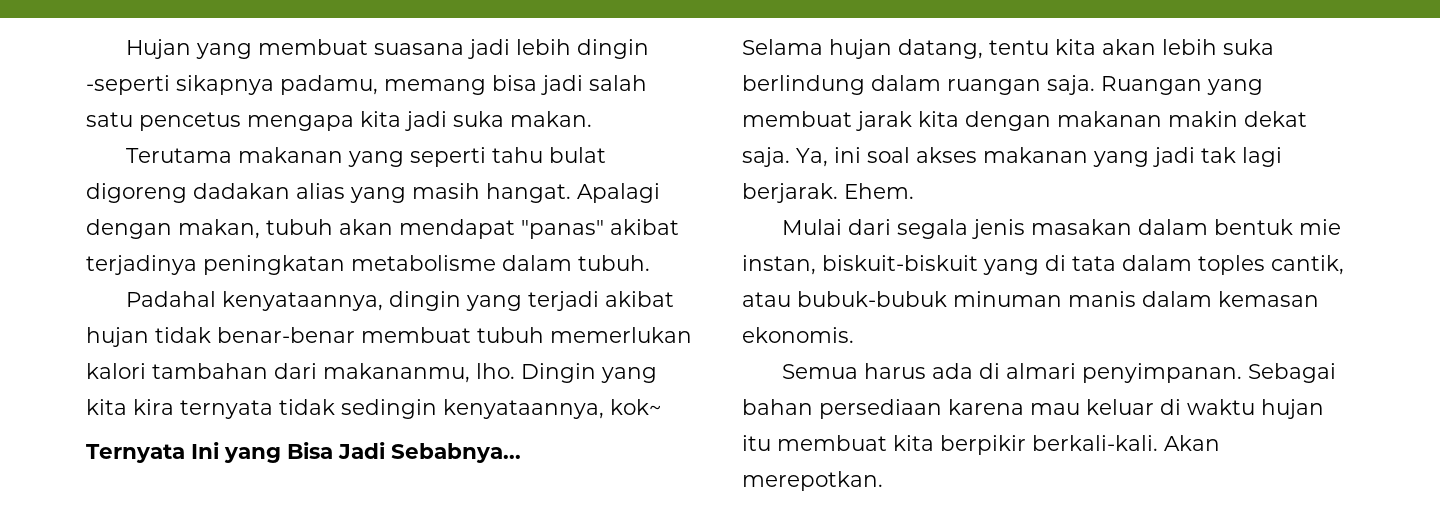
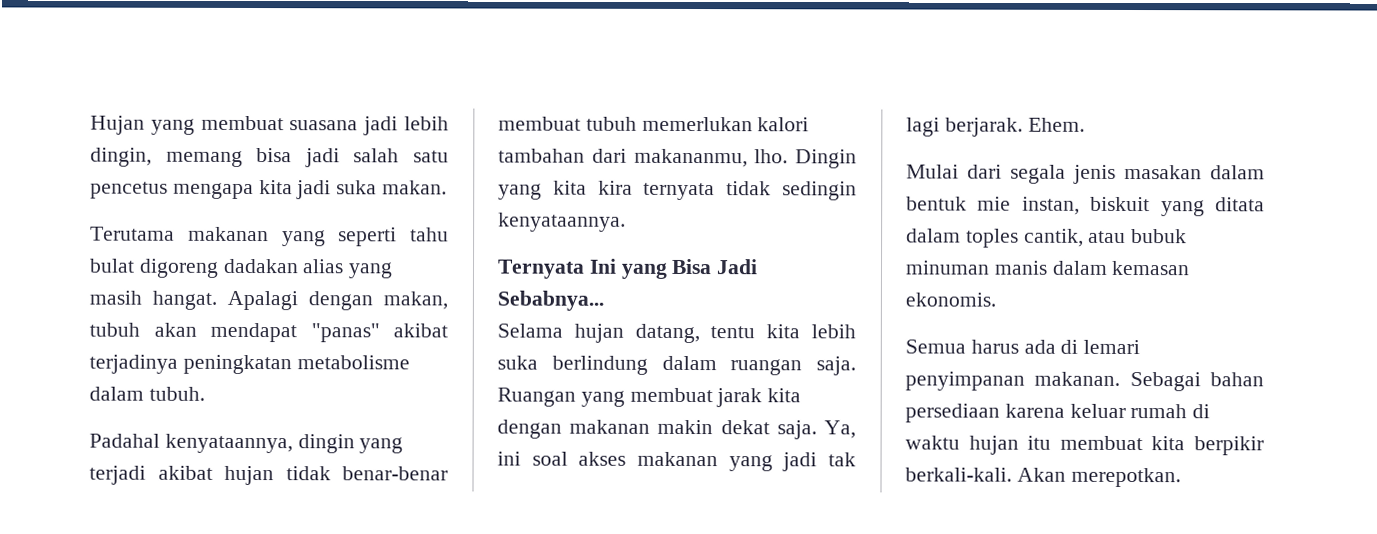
[577,39,650,59] [86,75,378,95] dingin -seperti sikapnya padamu, -> [90,147,152,167] dingin,
[443,399,661,419] kenyataannya, kok~ -> [498,212,626,232] kenyataannya.
[1102,39,1156,55] akan -> (801, 331) none
[822,255,1116,275] biskuit-biskuit yang di tata -> [1090,196,1265,217] biskuit yang ditata
[797,291,947,307] bubuk-bubuk -> [1131,229,1188,244] bubuk
[1006,363,1243,383] almari penyimpanan. -> [1083,339,1141,355] [905,371,1121,391] lemari penyimpanan makanan.
[1030,399,1154,415] mau keluar -> [1069,403,1188,419] keluar rumah

